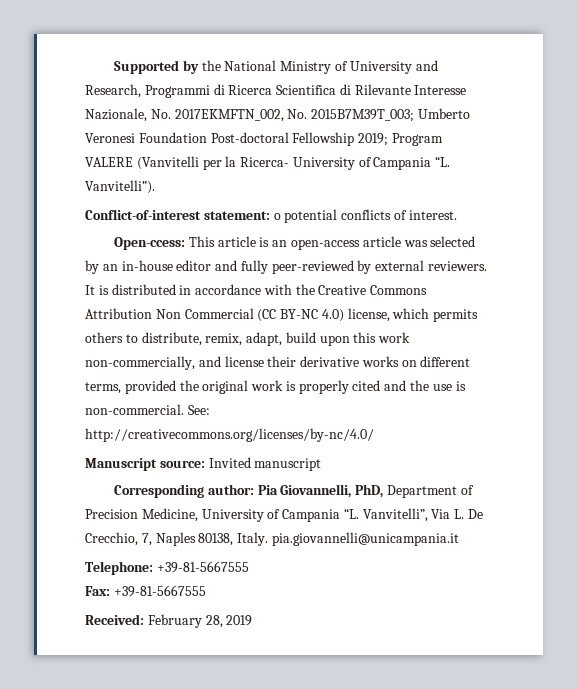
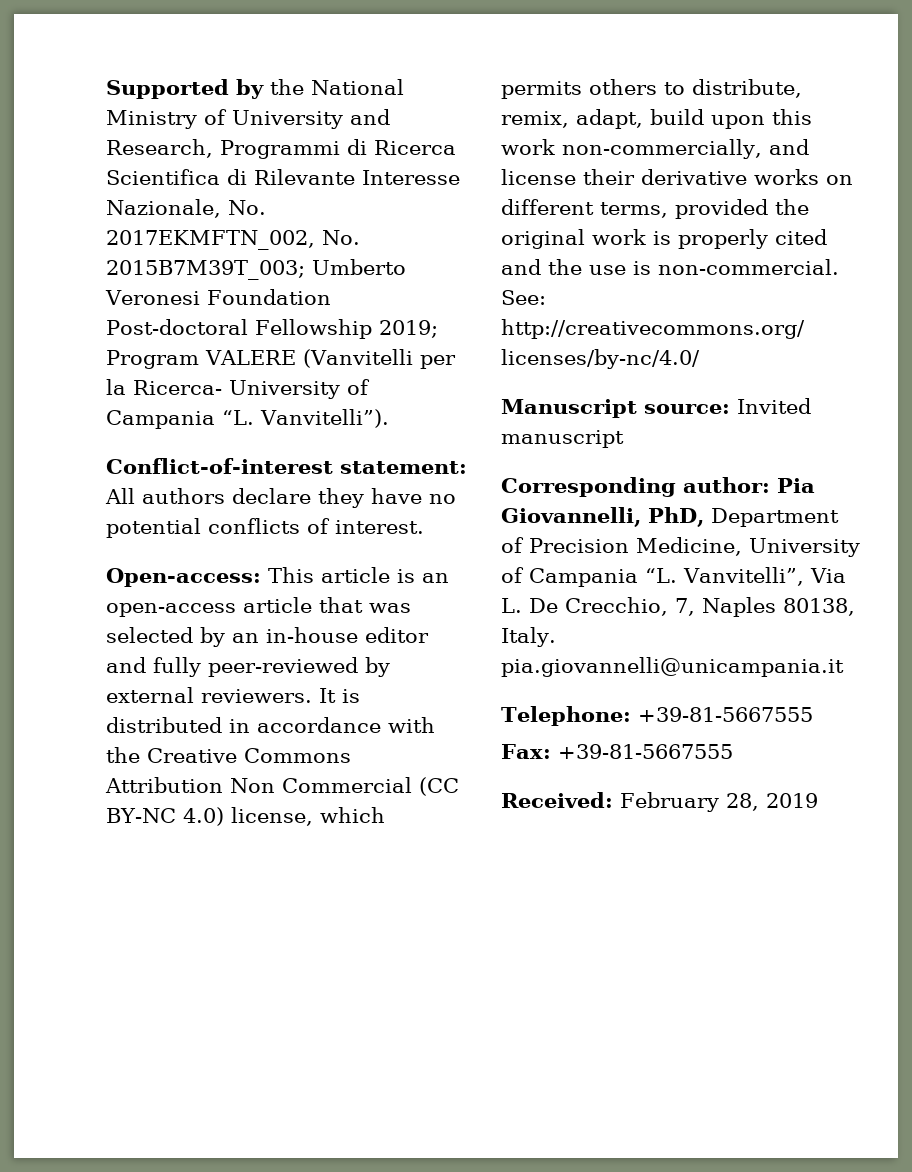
[273,213,281,220] o -> [105,488,456,508] All authors declare they have no
[114,237,186,250] Open-ccess: -> [106,568,261,587] Open-access:
(401, 241) none -> [319,597,363,613] that

